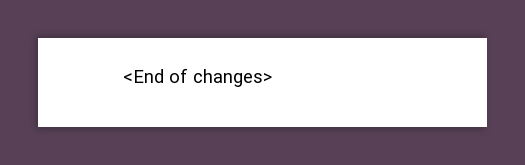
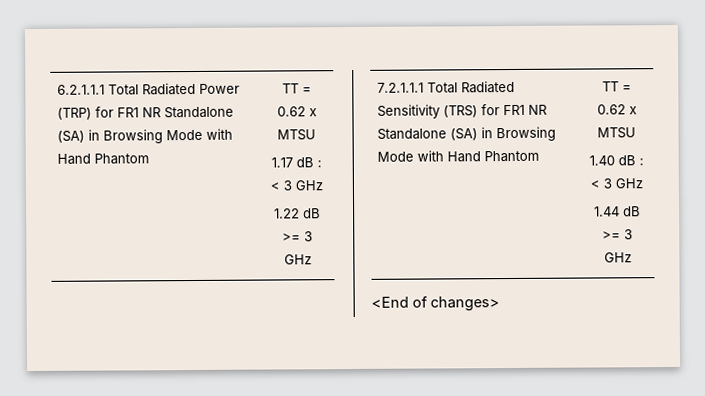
(123, 76) none -> [56,82,240,96] [56,106,234,120] [56,128,233,144] [56,153,149,165] [281,83,312,94] [276,106,317,117] [277,129,316,141] [271,157,322,168] [270,180,323,191] [274,208,321,219] [282,231,313,242] [283,254,312,265] [376,80,515,94] [376,104,547,119] [376,126,556,142] [376,150,539,163] [601,81,632,92] [596,104,637,115] [597,127,636,139] [589,155,644,166] [590,178,643,189] [594,206,641,217] [602,229,633,240] [603,252,632,263] 6.2.1.1.1 Total Radiated Power (TRP) for FR1 NR Standalone (SA) in Browsing Mode with Hand Phantom | TT = 0.62 x MTSU // 1.17 dB : < 3 GHz // 1.22 dB >= 3 GHz // 7.2.1.1.1 Total Radiated Sensitivity (TRS) for FR1 NR Standalone (SA) in Browsing Mode with Hand Phantom | TT = 0.62 x MTSU // 1.40 dB : < 3 GHz // 1.44 dB >= 3 GHz //

